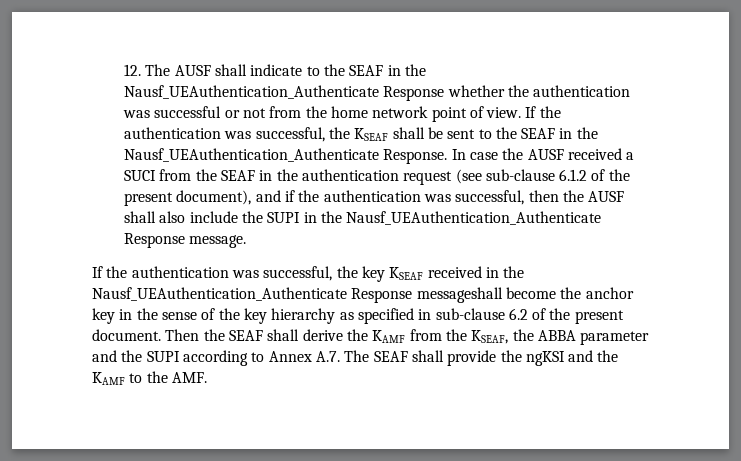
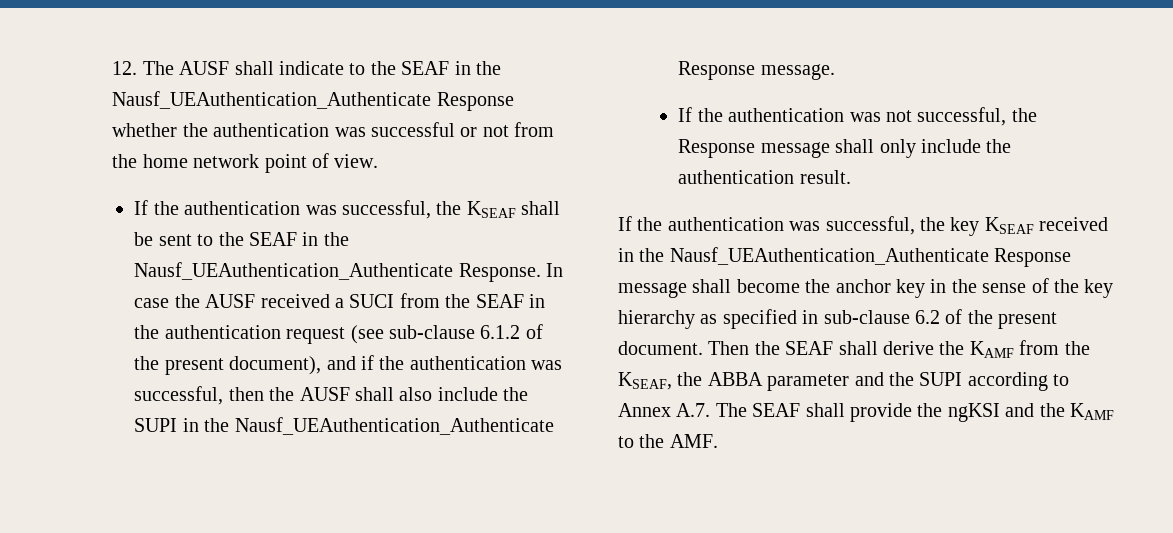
(522, 112) none -> (379, 161) //
(247, 241) none -> [678,107,1037,126] [678,139,1012,158] [678,170,851,184] // If the authentication was not successful, the Response message shall only include the authentication result.
[416,287,503,303] messageshall -> [618,279,732,298] message shall

